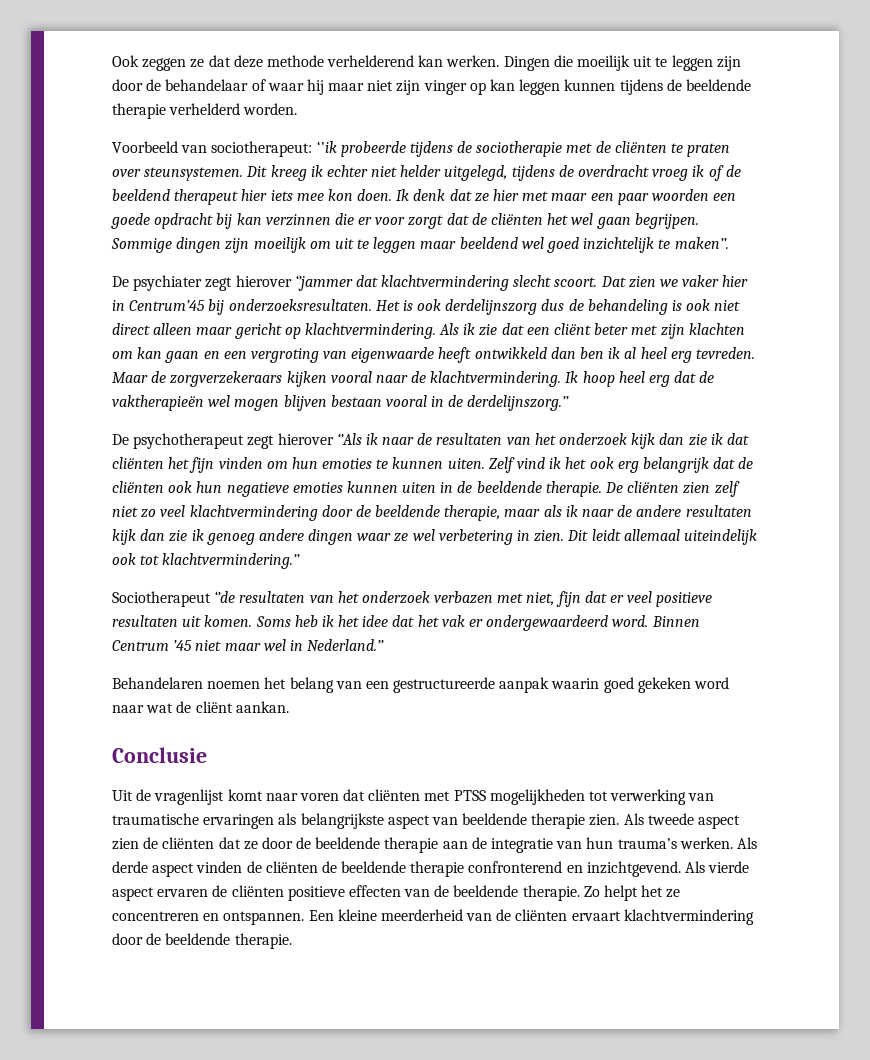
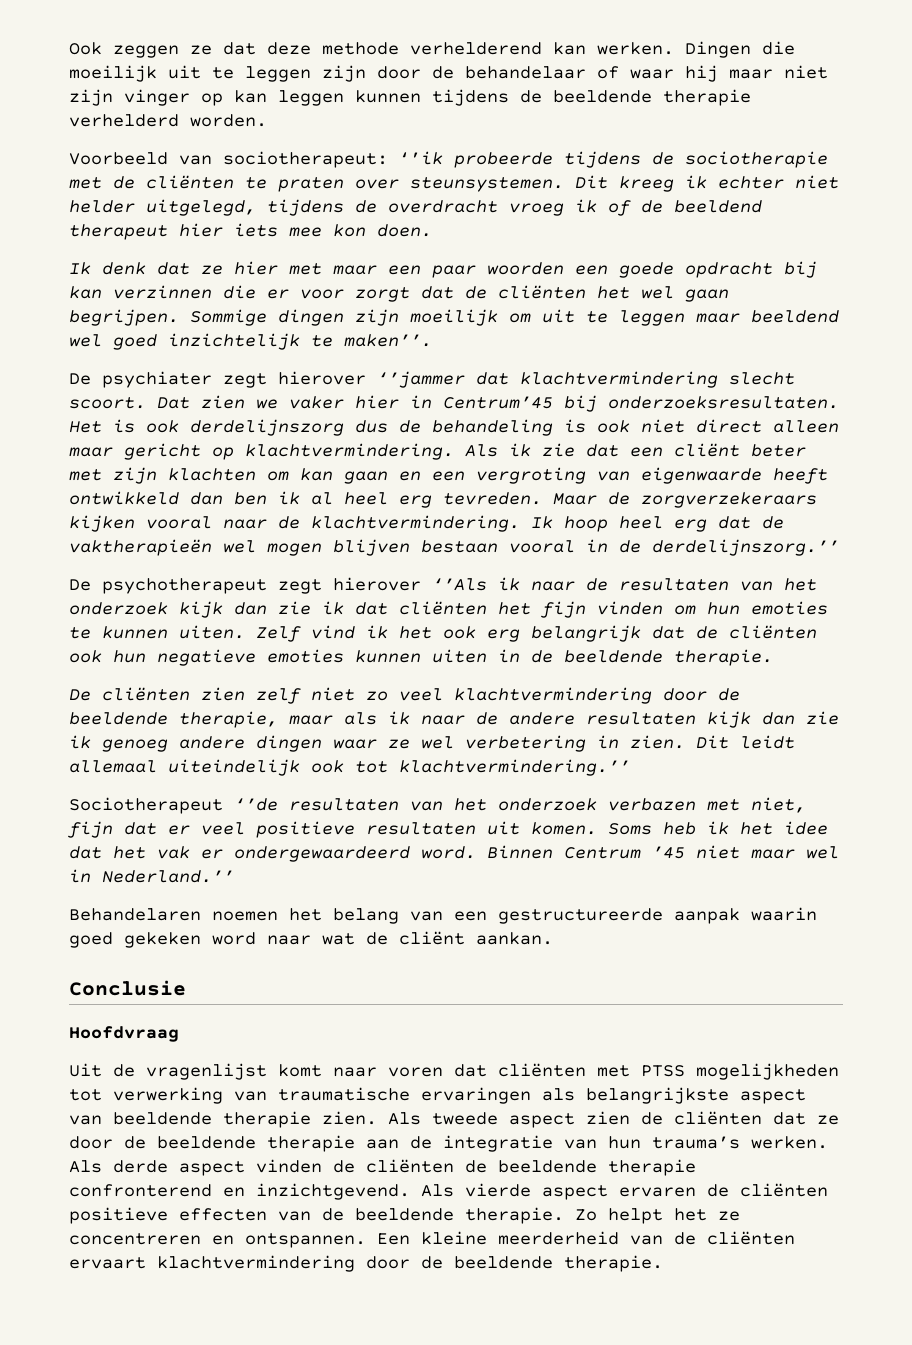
(393, 195) none -> (432, 230) //
(602, 489) none -> (773, 657) //
(207, 755) none -> [69,1026,179,1042] // Hoofdvraag

